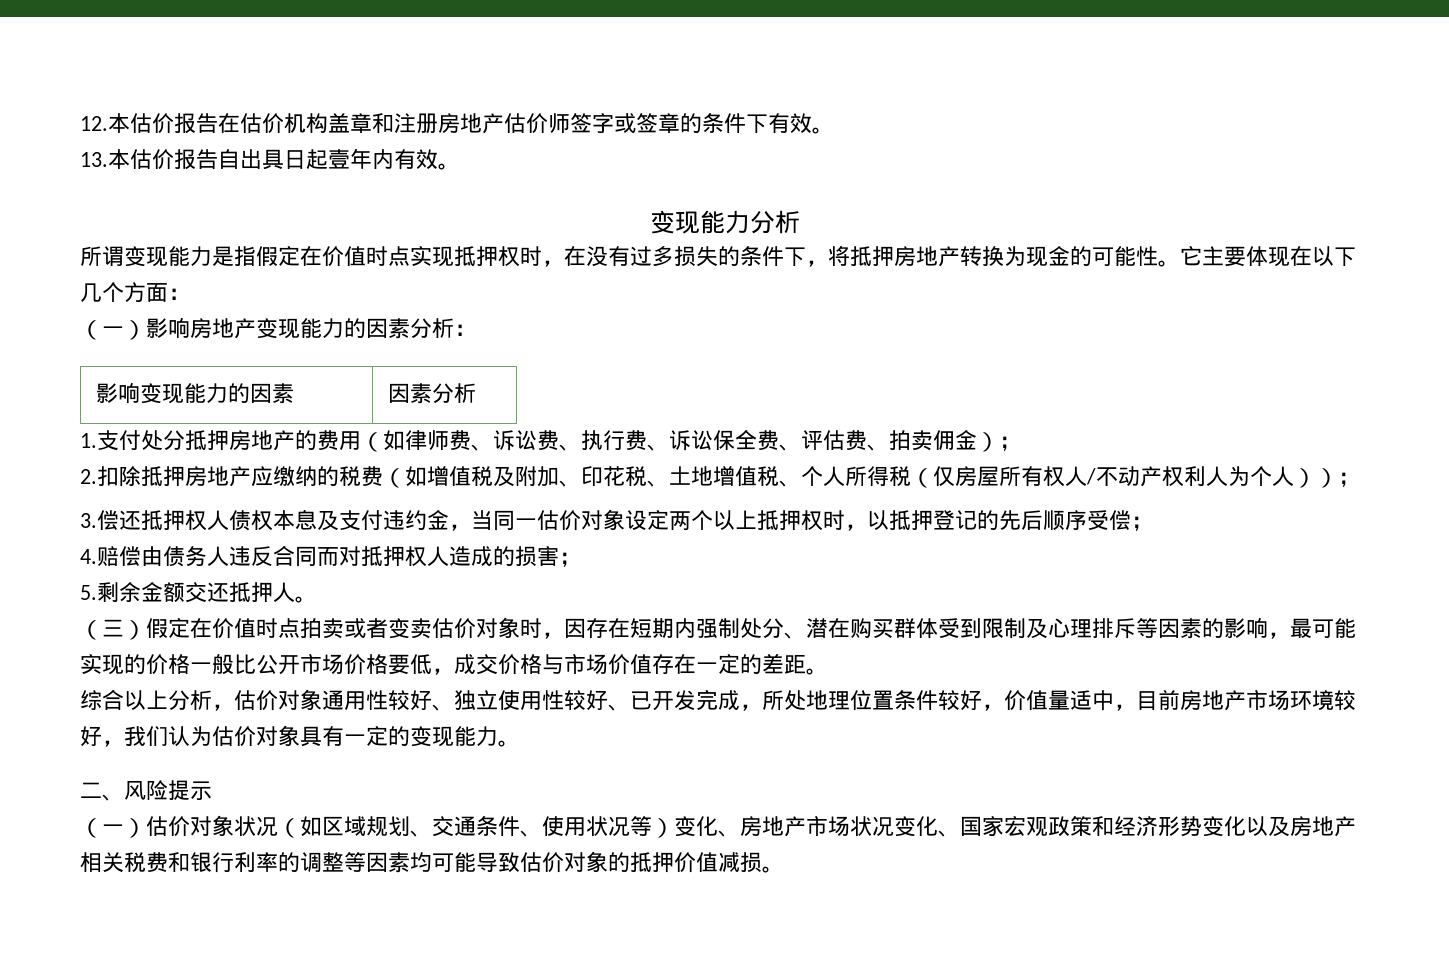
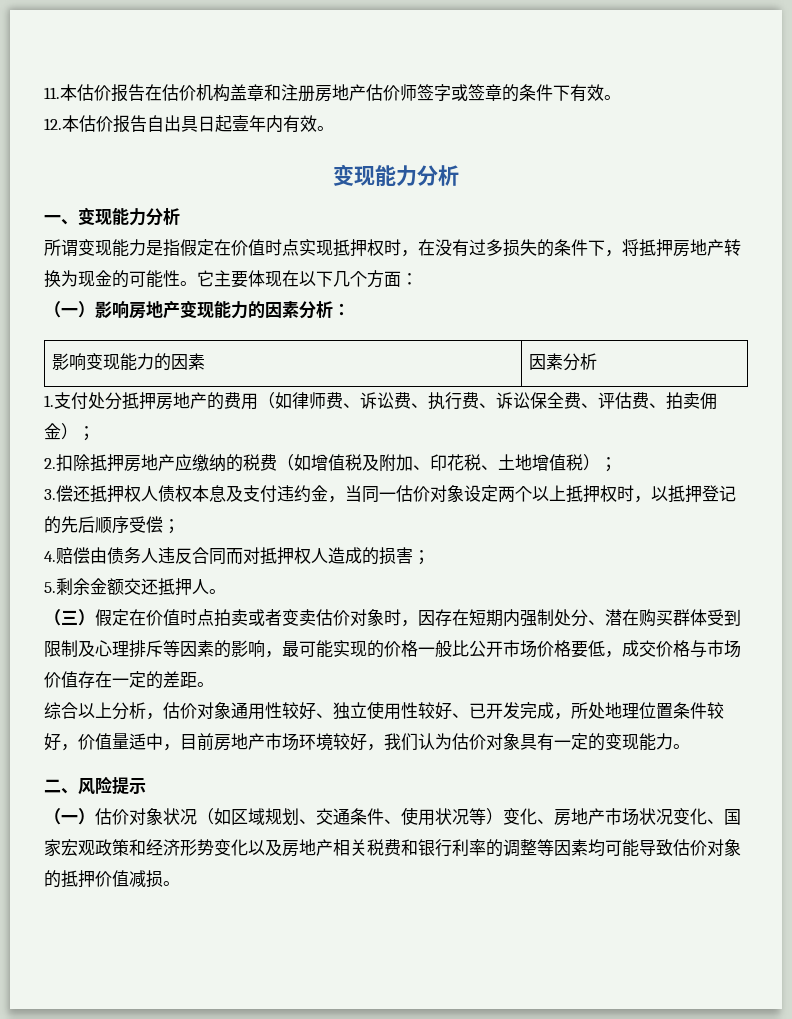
[80,116,108,131] 12. -> [44,87,60,99] 11.
[80,152,108,167] 13. -> [44,118,62,130] 12.
(800, 222) none -> [44,207,180,226] // 一、变现能力分析
[779,466,1316,488] 、个人所得税（仅房屋所有权人/不动产权利人为个人） -> (583, 462) none

